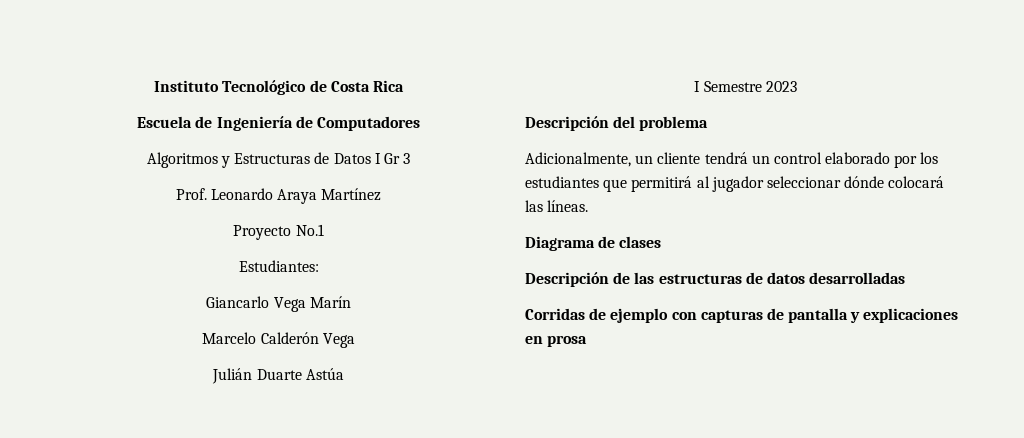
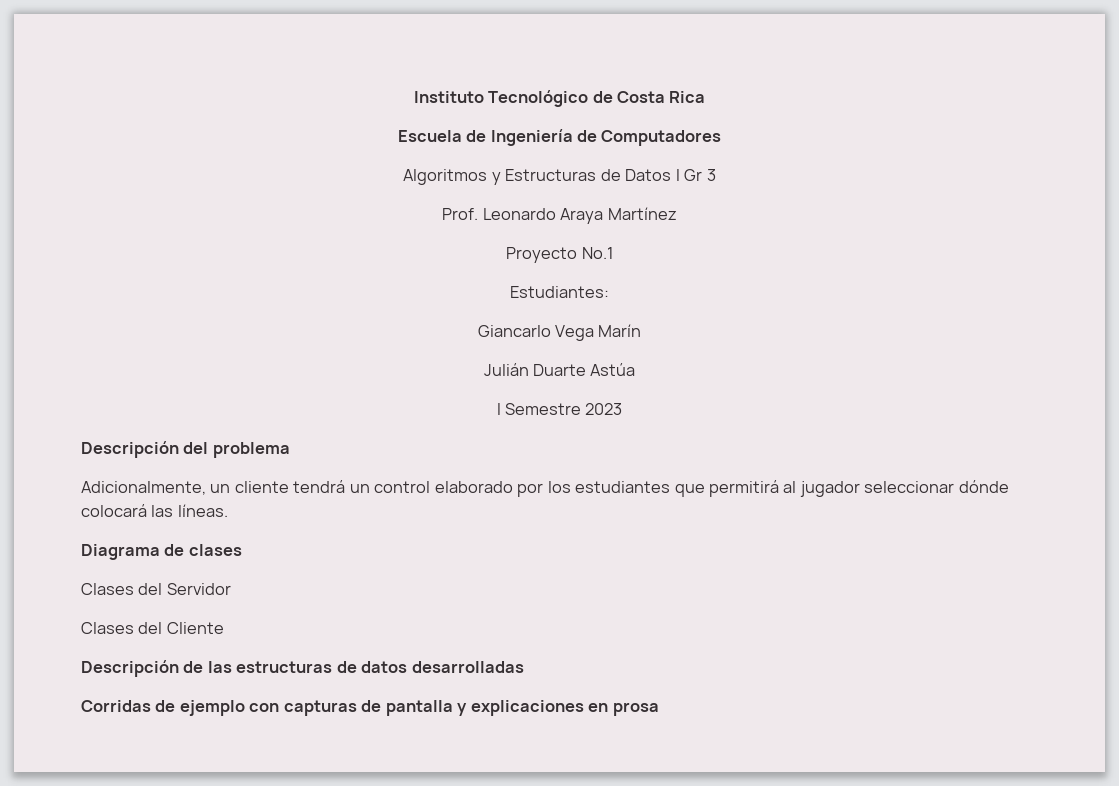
[202,332,355,348] // Marcelo Calderón Vega -> (642, 330) none
(662, 242) none -> [81,583,231,595] [81,622,224,634] // Clases del Servidor // Clases del Cliente

